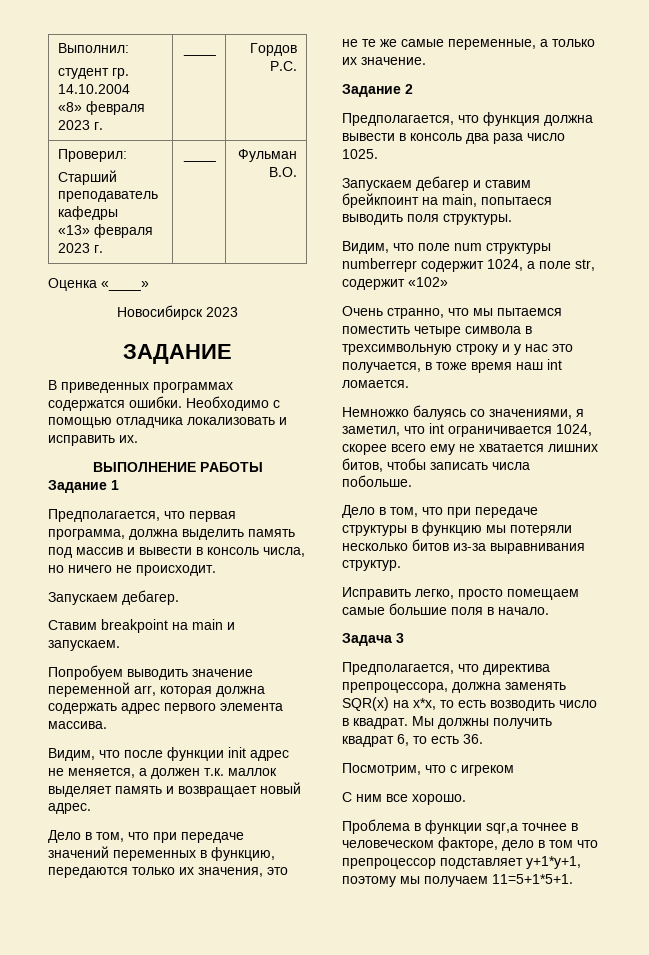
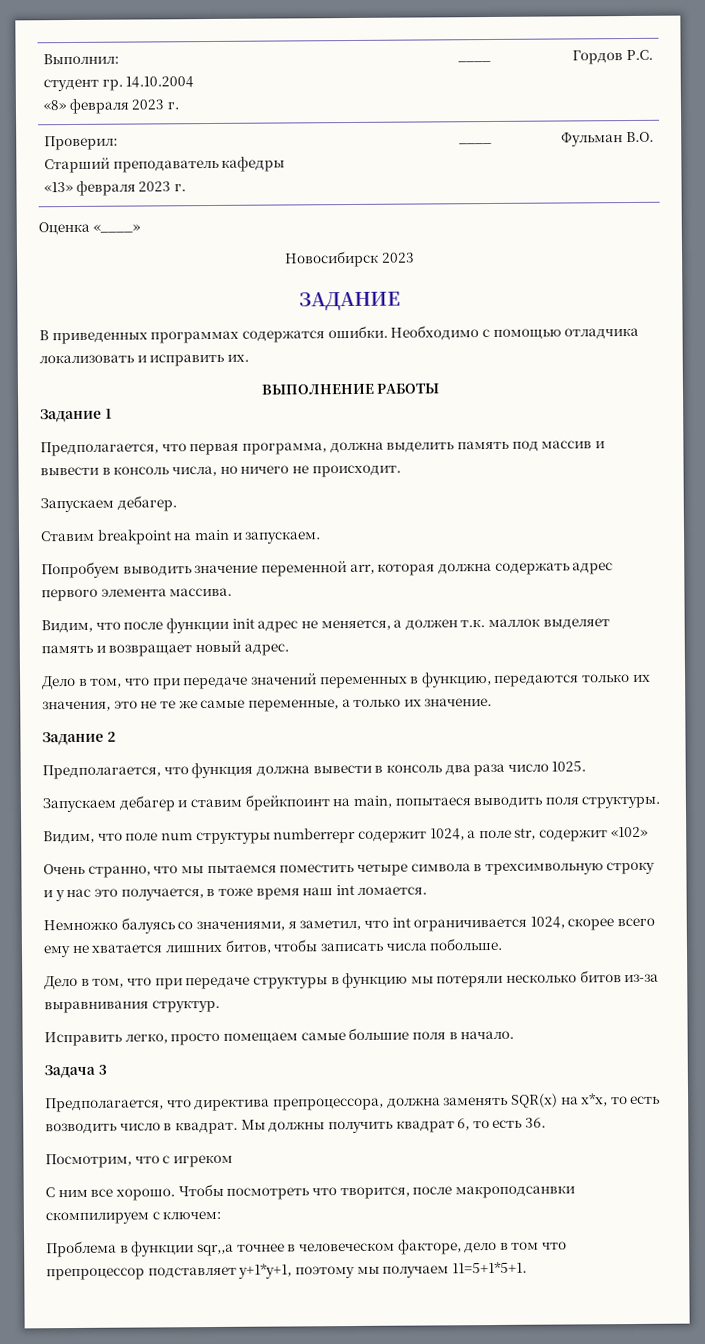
(466, 799) none -> [177,1183,575,1200] [45,1210,222,1225] Чтобы посмотреть что творится, после макроподсанвки скомпилируем с ключем:
[486,822,518,834] sqr,а -> [196,1243,234,1257] sqr,,а

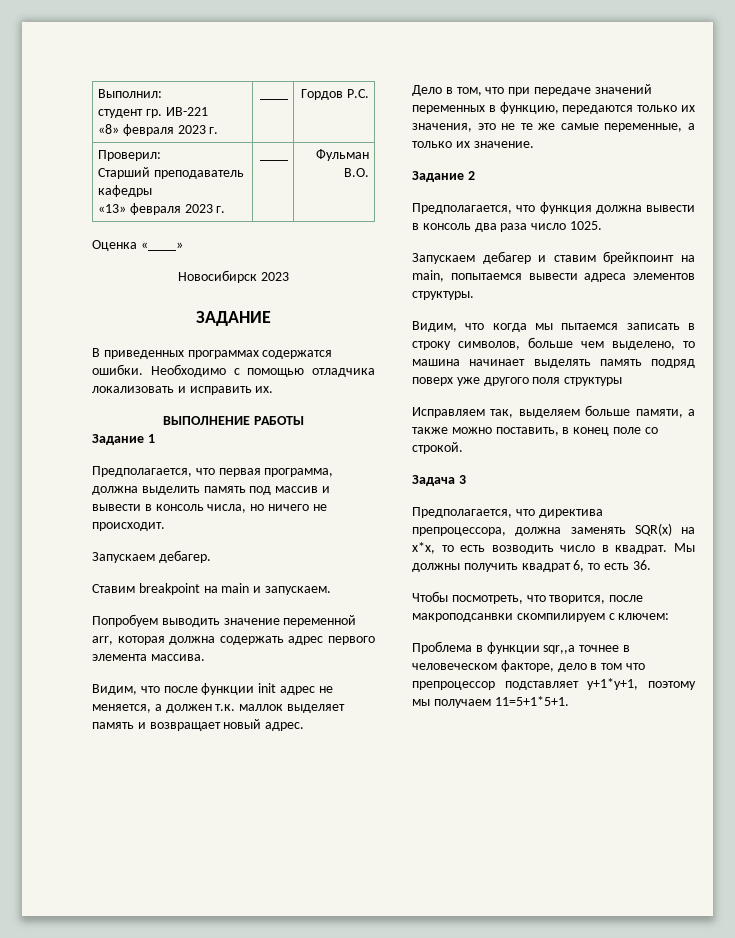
[125,76,195,88] 14.10.2004 -> [165,107,208,116] ИВ-221
[394,796,579,809] попытаеся выводить поля -> [450,273,695,282] попытаемся вывести адреса элементов
[125,826,648,845] [43,861,656,878] [43,884,428,902] [43,916,656,934] [43,937,503,958] [44,970,660,990] [44,999,220,1014] [44,1027,515,1047] поле num структуры numberrepr содержит 1024, а поле str, содержит «102» // Очень странно, что мы пытаемся поместить четыре символа в трехсимвольную строку и у нас это получается, в тоже время наш int ломается. // Немножко балуясь со значениями, я заметил, что int ограничивается 1024, скорее всего ему не хватается лишних битов, чтобы записать числа побольше. // Дело в том, что при передаче структуры в функцию мы потеряли несколько битов из-за выравнивания структур. // Исправить легко, просто помещаем самые большие поля в начало. -> [492,323,695,332] [412,337,695,350] [412,359,695,368] [412,377,623,386] [412,405,695,418] [412,427,658,436] [412,442,463,454] когда мы пытаемся записать в строку символов, больше чем выделено, то машина начинает выделять память подряд поверх уже другого поля структуры // Исправляем так, выделяем больше памяти, а также можно поставить, в конец поле со строкой.
[45,1153,233,1169] [45,1183,310,1201] Посмотрим, что с игреком // С ним все хорошо. Чтобы посмотреть -> [412,591,523,604] Чтобы посмотреть,

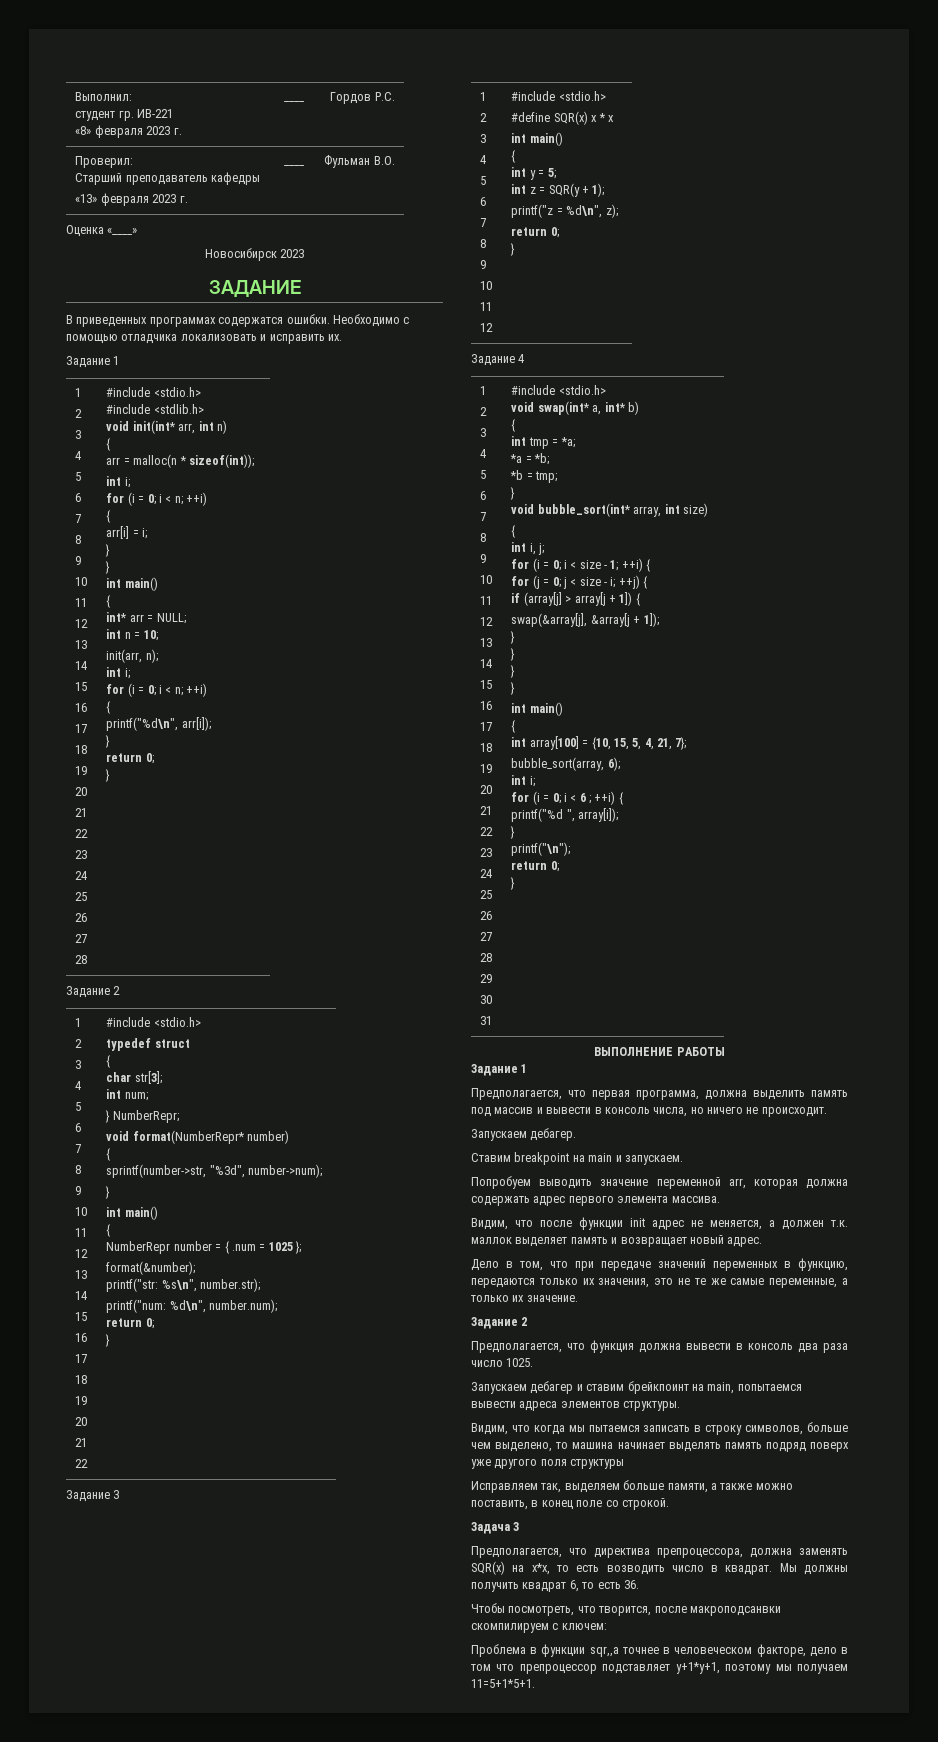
(274, 389) none -> [66,356,120,368] [75,388,82,397] [75,409,83,418] [75,430,82,439] [75,451,82,460] [75,472,82,481] [75,493,82,502] [75,514,82,523] [75,535,82,544] [75,556,82,565] [75,577,88,586] [75,598,88,607] [75,619,89,628] [75,640,88,649] [75,661,88,670] [75,682,88,691] [75,703,88,712] [75,724,88,733] [75,745,88,754] [75,766,88,775] [75,787,88,796] [75,808,88,817] [75,829,89,838] [75,850,88,859] [75,871,88,880] [75,892,88,901] [75,913,88,922] [75,934,88,943] [75,955,88,964] [106,387,201,397] [106,404,204,414] [106,420,227,434] [106,438,111,451] [106,454,254,468] [106,476,130,488] [106,492,208,506] [106,510,111,523] [106,526,148,539] [105,544,111,557] [105,561,111,574] [106,577,158,591] [106,595,111,608] [106,612,186,624] [106,629,158,641] [106,649,158,663] [106,667,130,679] [106,683,208,697] [106,701,111,714] [106,717,211,731] [105,735,111,748] [106,753,154,764] [105,769,111,782] [66,986,121,998] [75,1018,82,1027] [75,1039,83,1048] [75,1060,82,1069] [75,1081,82,1090] [75,1102,82,1111] [75,1123,82,1132] [75,1144,82,1153] [75,1165,82,1174] [75,1186,82,1195] [75,1207,88,1216] [75,1228,88,1237] [75,1249,89,1258] [75,1270,88,1279] [75,1291,88,1300] [75,1312,88,1321] [75,1333,88,1342] [75,1354,88,1363] [75,1375,88,1384] [75,1396,88,1405] [75,1417,88,1426] [75,1438,88,1447] [75,1459,89,1468] [106,1017,201,1027] [106,1038,190,1051] [106,1055,111,1068] [106,1071,162,1084] [106,1089,148,1101] [105,1110,179,1123] [106,1130,290,1144] [106,1148,111,1161] [106,1164,323,1178] [105,1186,111,1199] [106,1206,158,1220] [106,1224,111,1237] [106,1241,302,1254] [106,1261,196,1275] [106,1278,261,1292] [106,1299,278,1313] [106,1318,154,1329] [105,1334,111,1347] [66,1490,120,1502] [480,92,487,101] [480,113,488,122] [480,134,487,143] [480,155,487,164] [480,176,487,185] [480,197,487,206] [480,218,487,227] [480,239,487,248] [480,260,487,269] [480,281,493,290] [480,302,493,311] [480,323,494,332] [511,91,606,101] [511,111,614,125] [511,132,563,146] [511,150,516,163] [511,167,556,180] [511,183,605,197] [511,204,618,218] [511,227,559,238] [510,243,516,256] [471,354,525,366] [480,386,487,395] [480,407,488,416] [480,428,487,437] [480,449,487,458] [480,470,487,479] [480,491,487,500] [480,512,487,521] [480,533,487,542] [480,554,487,563] [480,575,493,584] [480,596,493,605] [480,617,494,626] [480,638,493,647] [480,659,493,668] [480,680,493,689] [480,701,493,710] [480,722,493,731] [480,743,493,752] [480,764,493,773] [480,785,493,794] [480,806,493,815] [480,827,494,836] [480,848,493,857] [480,869,493,878] [480,890,493,899] [480,911,493,920] [480,932,493,941] [480,953,493,962] [480,974,493,983] [480,995,493,1004] [480,1016,493,1025] [511,385,606,395] [511,401,639,415] [511,419,516,432] [511,436,575,449] [510,453,550,465] [510,470,558,483] [510,487,516,500] [511,503,708,517] [511,525,516,538] [511,542,545,555] [511,558,651,572] [511,575,648,589] [511,592,640,606] [511,613,659,627] [510,631,516,644] [510,648,516,661] [510,665,516,678] [510,682,516,695] [511,702,563,716] [511,720,516,733] [511,736,687,750] [511,757,620,771] [511,775,535,787] [511,791,623,805] [511,808,619,822] [510,826,516,839] [511,842,571,856] [511,861,559,872] [510,877,516,890] // Задание 1 // 1 // 2 // 3 // 4 // 5 // 6 // 7 // 8 // 9 // 10 // 11 // 12 // 13 // 14 // 15 // 16 // 17 // 18 // 19 // 20 // 21 // 22 // 23 // 24 // 25 // 26 // 27 // 28 | #include <stdio.h> // #include <stdlib.h> // void init(int* arr, int n) // { // arr = malloc(n * sizeof(int)); // int i; // for (i = 0; i < n; ++i) // { // arr[i] = i; // } // } // int main() // { // int* arr = NULL; // int n = 10; // init(arr, n); // int i; // for (i = 0; i < n; ++i) // { // printf("%d\n", arr[i]); // } // return 0; // } // Задание 2 // 1 // 2 // 3 // 4 // 5 // 6 // 7 // 8 // 9 // 10 // 11 // 12 // 13 // 14 // 15 // 16 // 17 // 18 // 19 // 20 // 21 // 22 | #include <stdio.h> // typedef struct // { // char str[3]; // int num; // } NumberRepr; // void format(NumberRepr* number) // { // sprintf(number->str, "%3d", number->num); // } // int main() // { // NumberRepr number = { .num = 1025 }; // format(&number); // printf("str: %s\n", number.str); // printf("num: %d\n", number.num); // return 0; // } // Задание 3 // 1 // 2 // 3 // 4 // 5 // 6 // 7 // 8 // 9 // 10 // 11 // 12 | #include <stdio.h> // #define SQR(x) x * x // int main() // { // int y = 5; // int z = SQR(y + 1); // printf("z = %d\n", z); // return 0; // } // Задание 4 // 1 // 2 // 3 // 4 // 5 // 6 // 7 // 8 // 9 // 10 // 11 // 12 // 13 // 14 // 15 // 16 // 17 // 18 // 19 // 20 // 21 // 22 // 23 // 24 // 25 // 26 // 27 // 28 // 29 // 30 // 31 | #include <stdio.h> // void swap(int* a, int* b) // { // int tmp = *a; // *a = *b; // *b = tmp; // } // void bubble_sort(int* array, int size) // { // int i, j; // for (i = 0; i < size - 1; ++i) { // for (j = 0; j < size - i; ++j) { // if (array[j] > array[j + 1]) { // swap(&array[j], &array[j + 1]); // } // } // } // } // int main() // { // int array[100] = {10, 15, 5, 4, 21, 7}; // bubble_sort(array, 6); // int i; // for (i = 0; i < 6 ; ++i) { // printf("%d ", array[i]); // } // printf("\n"); // return 0; // }

